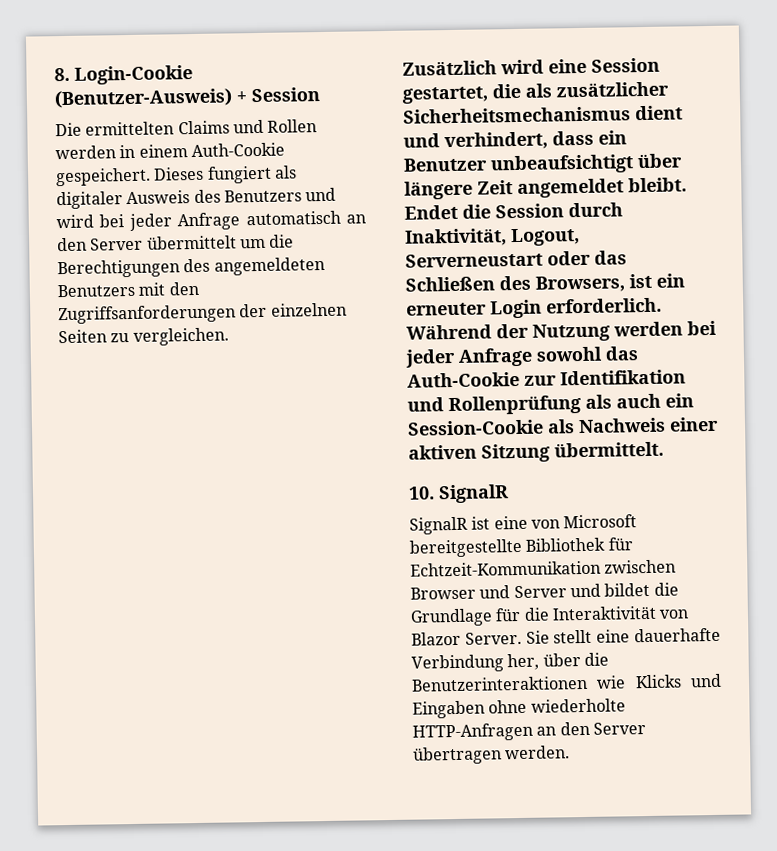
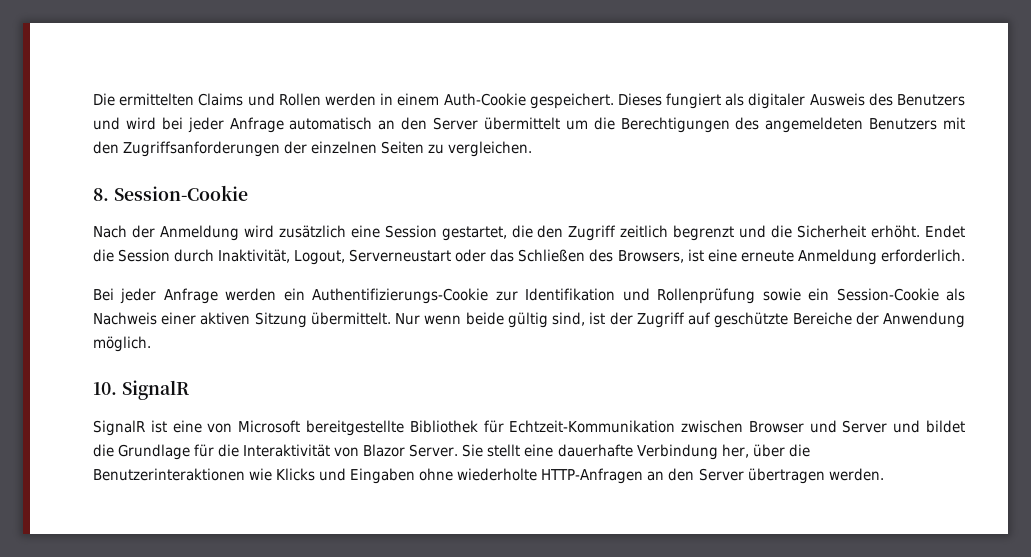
[54,65,193,85] [54,87,320,109] 8. Login-Cookie (Benutzer-Ausweis) + Session // -> (93, 99) none
[402,57,660,76] [402,81,669,104] [403,105,683,124] [403,130,627,151] [403,153,683,175] [404,177,687,200] Zusätzlich wird eine Session gestartet, die als zusätzlicher Sicherheitsmechanismus dient und verhindert, dass ein Benutzer unbeaufsichtigt über längere Zeit angemeldet bleibt. -> [93,185,248,201] [93,225,921,241] 8. Session-Cookie // Nach der Anmeldung wird zusätzlich eine Session gestartet, die den Zugriff zeitlich begrenzt und die Sicherheit erhöht.
[656,273,685,288] [406,297,662,319] [406,320,717,342] [405,346,639,368] [407,371,520,388] ein erneuter Login erforderlich. Während der Nutzung werden bei jeder Anfrage sowohl das Auth-Cookie -> [707,249,965,265] [93,288,489,304] eine erneute Anmeldung erforderlich. // Bei jeder Anfrage werden ein Authentifizierungs-Cookie
[585,393,661,409] als auch -> [762,288,801,301] sowie
(664, 449) none -> [395,312,966,328] [93,336,151,352] Nur wenn beide gültig sind, ist der Zugriff auf geschützte Bereiche der Anwendung möglich.

